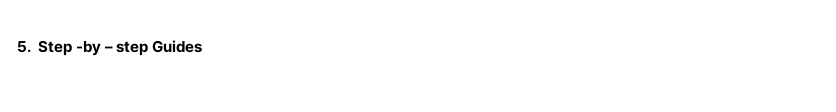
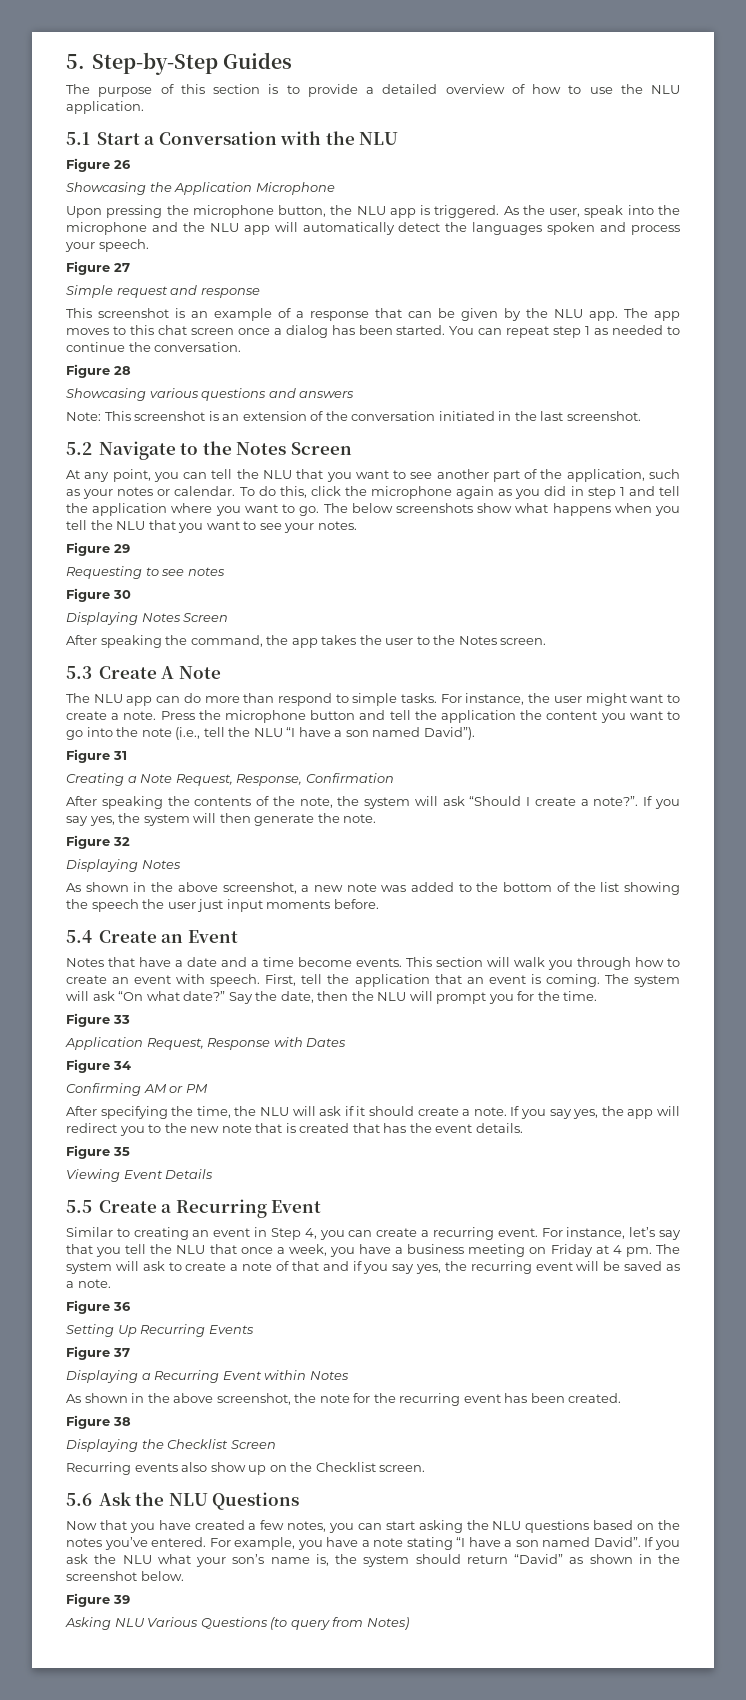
[37,40,203,56] Step -by – step Guides -> [91,52,292,75] [66,84,680,97] [66,101,144,114] [66,131,399,145] [66,158,131,172] [66,182,335,195] [66,205,680,218] [66,222,680,235] [65,239,149,252] [66,261,130,275] [66,285,260,298] [66,308,680,321] [66,325,681,338] [66,342,242,352] [66,364,131,378] [66,388,355,401] [66,411,641,421] [66,441,352,460] [66,469,680,482] [66,486,680,499] [66,503,680,516] [66,520,357,533] [66,542,130,556] [66,566,225,579] [66,588,131,602] [66,612,229,625] [66,635,547,648] [66,666,221,679] [66,693,680,706] [66,710,680,723] [66,727,475,740] [66,749,127,763] [66,773,394,786] [66,796,680,809] [66,813,377,826] [66,835,130,849] [66,859,181,872] [66,882,680,895] [66,899,379,912] [66,930,238,943] [66,957,680,970] [66,974,680,987] [66,991,598,1004] [66,1013,130,1027] [65,1037,347,1050] [66,1059,131,1073] [66,1083,208,1096] [66,1106,681,1119] [66,1123,523,1136] [66,1145,130,1159] [66,1169,214,1182] [66,1199,322,1218] [66,1227,681,1240] [66,1244,680,1257] [66,1261,681,1274] [66,1279,111,1288] [66,1300,131,1314] [66,1324,254,1337] [66,1346,130,1360] [66,1370,349,1383] [66,1393,622,1406] [66,1415,131,1429] [66,1439,276,1452] [66,1462,426,1475] [66,1492,300,1510] [66,1520,680,1533] [66,1537,681,1550] [66,1554,680,1567] [66,1571,184,1581] [66,1593,130,1607] [65,1617,409,1630] Step-by-Step Guides // The purpose of this section is to provide a detailed overview of how to use the NLU application. // 5.1 Start a Conversation with the NLU // Figure 26 // Showcasing the Application Microphone // Upon pressing the microphone button, the NLU app is triggered. As the user, speak into the microphone and the NLU app will automatically detect the languages spoken and process your speech. // Figure 27 // Simple request and response // This screenshot is an example of a response that can be given by the NLU app. The app moves to this chat screen once a dialog has been started. You can repeat step 1 as needed to continue the conversation. // Figure 28 // Showcasing various questions and answers // Note: This screenshot is an extension of the conversation initiated in the last screenshot. // 5.2 Navigate to the Notes Screen // At any point, you can tell the NLU that you want to see another part of the application, such as your notes or calendar. To do this, click the microphone again as you did in step 1 and tell the application where you want to go. The below screenshots show what happens when you tell the NLU that you want to see your notes. // Figure 29 // Requesting to see notes // Figure 30 // Displaying Notes Screen // After speaking the command, the app takes the user to the Notes screen. // 5.3 Create A Note // The NLU app can do more than respond to simple tasks. For instance, the user might want to create a note. Press the microphone button and tell the application the content you want to go into the note (i.e., tell the NLU “I have a son named David”). // Figure 31 // Creating a Note Request, Response, Confirmation // After speaking the contents of the note, the system will ask “Should I create a note?”. If you say yes, the system will then generate the note. // Figure 32 // Displaying Notes // As shown in the above screenshot, a new note was added to the bottom of the list showing the speech the user just input moments before. // 5.4 Create an Event // Notes that have a date and a time become events. This section will walk you through how to create an event with speech. First, tell the application that an event is coming. The system will ask “On what date?” Say the date, then the NLU will prompt you for the time. // Figure 33 // Application Request, Response with Dates // Figure 34 // Confirming AM or PM // After specifying the time, the NLU will ask if it should create a note. If you say yes, the app will redirect you to the new note that is created that has the event details. // Figure 35 // Viewing Event Details // 5.5 Create a Recurring Event // Similar to creating an event in Step 4, you can create a recurring event. For instance, let’s say that you tell the NLU that once a week, you have a business meeting on Friday at 4 pm. The system will ask to create a note of that and if you say yes, the recurring event will be saved as a note. // Figure 36 // Setting Up Recurring Events // Figure 37 // Displaying a Recurring Event within Notes // As shown in the above screenshot, the note for the recurring event has been created. // Figure 38 // Displaying the Checklist Screen // Recurring events also show up on the Checklist screen. // 5.6 Ask the NLU Questions // Now that you have created a few notes, you can start asking the NLU questions based on the notes you’ve entered. For example, you have a note stating “I have a son named David”. If you ask the NLU what your son’s name is, the system should return “David” as shown in the screenshot below. // Figure 39 // Asking NLU Various Questions (to query from Notes)

